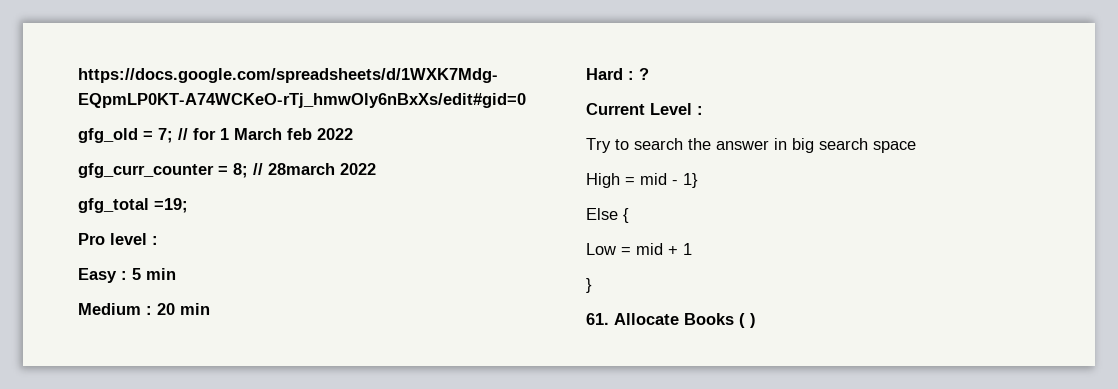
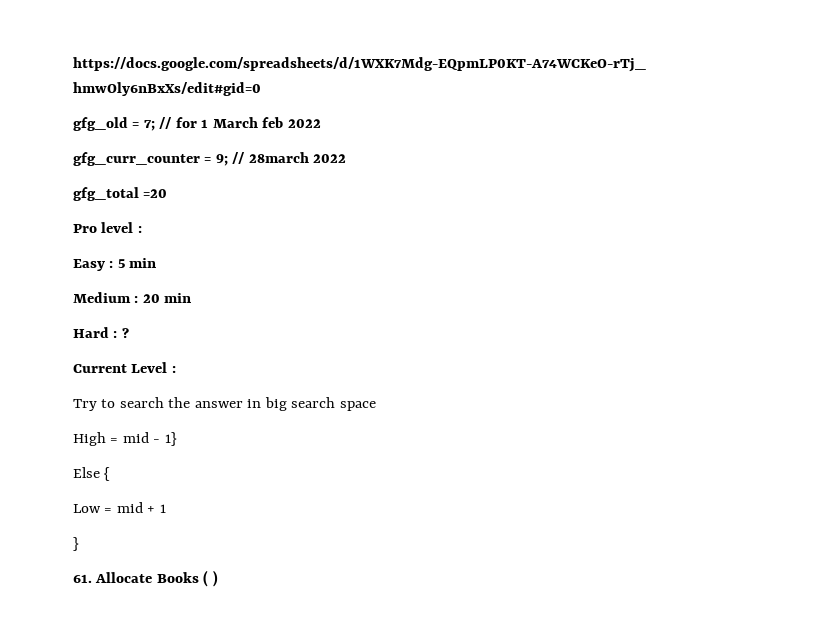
[233,163,248,178] 8; -> [215,154,228,166] 9;
[154,198,188,213] =19; -> [143,189,168,198] =20

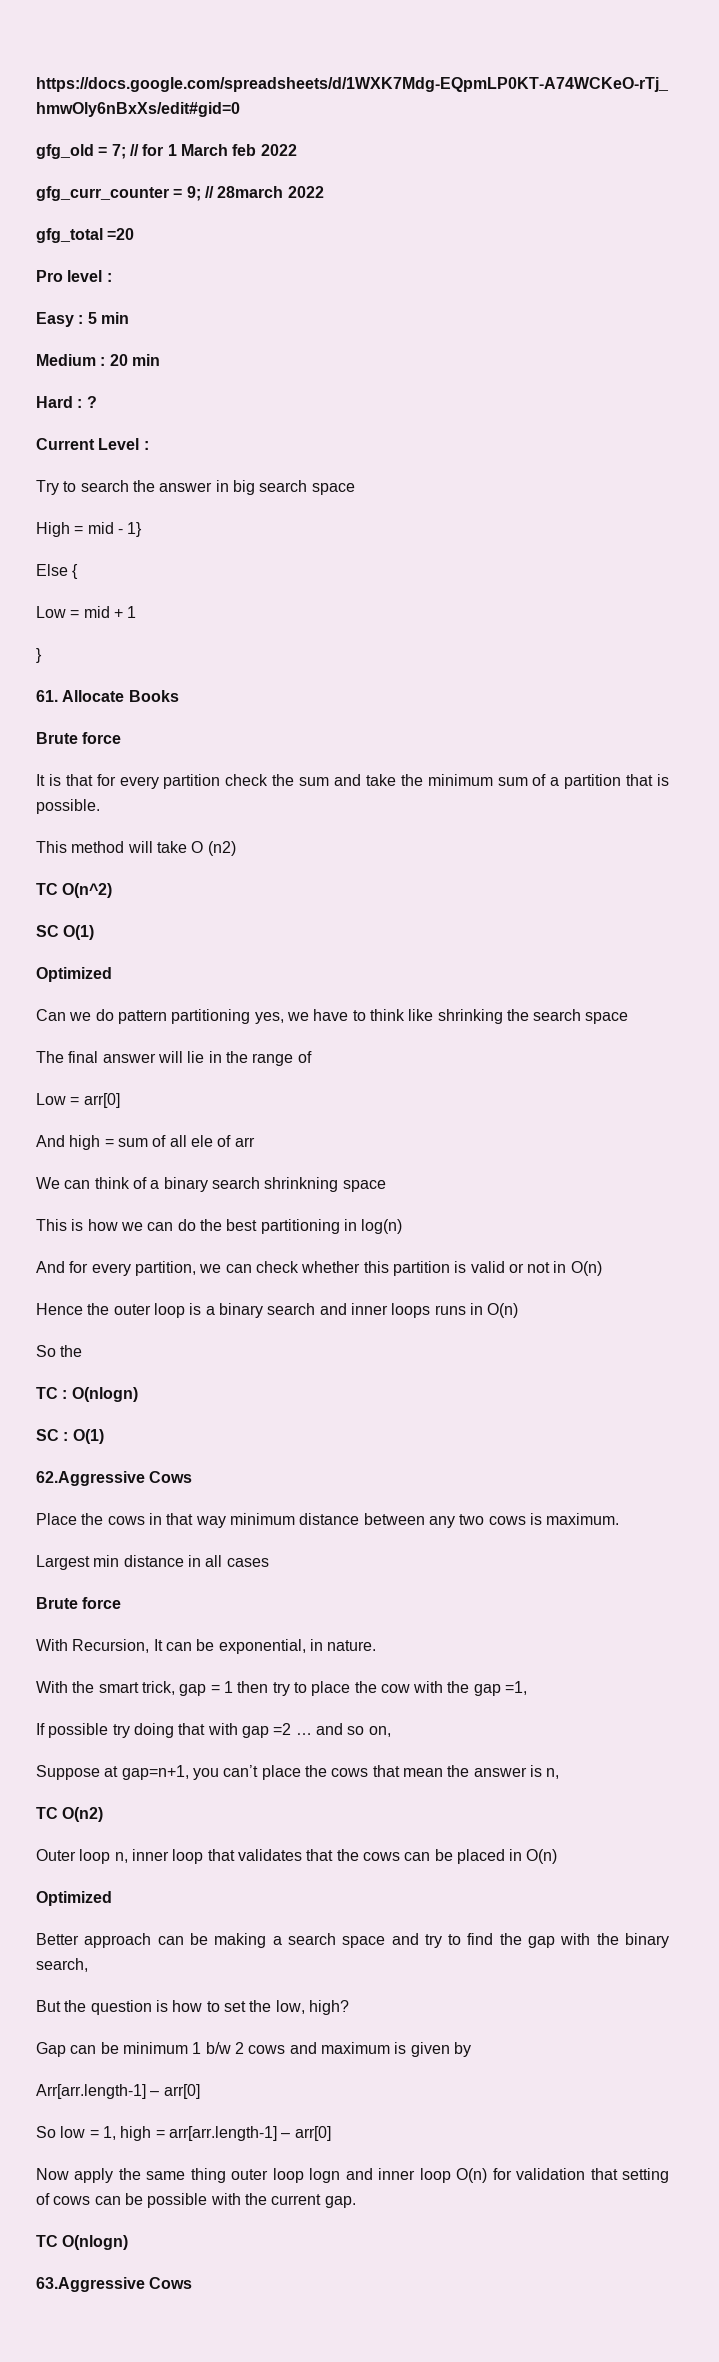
[203,570,218,587] ( ) -> [36,732,122,744] [36,774,670,789] [36,799,100,814] [36,841,236,856] [36,883,113,898] [36,925,95,940] [36,967,112,982] [36,1009,629,1024] [36,1051,312,1066] [36,1093,120,1108] [36,1135,255,1150] [36,1177,386,1192] [36,1219,403,1234] [36,1261,602,1276] [36,1303,519,1318] [36,1345,83,1357] [36,1387,138,1402] [36,1429,104,1444] [36,1471,193,1486] [36,1513,620,1528] [36,1555,269,1570] [36,1597,122,1609] [36,1639,377,1654] [36,1681,528,1696] [36,1723,391,1738] [36,1765,560,1780] [36,1807,104,1822] [36,1849,558,1864] [36,1891,112,1906] [36,1933,669,1948] [36,1958,88,1972] [36,2000,349,2015] [36,2042,471,2057] [36,2084,200,2099] [36,2126,331,2141] [36,2168,670,2183] [36,2193,356,2208] [36,2235,129,2250] [36,2277,193,2292] // Brute force // It is that for every partition check the sum and take the minimum sum of a partition that is possible. // This method will take O (n2) // TC O(n^2) // SC O(1) // Optimized // Can we do pattern partitioning yes, we have to think like shrinking the search space // The final answer will lie in the range of // Low = arr[0] // And high = sum of all ele of arr // We can think of a binary search shrinkning space // This is how we can do the best partitioning in log(n) // And for every partition, we can check whether this partition is valid or not in O(n) // Hence the outer loop is a binary search and inner loops runs in O(n) // So the // TC : O(nlogn) // SC : O(1) // 62.Aggressive Cows // Place the cows in that way minimum distance between any two cows is maximum. // Largest min distance in all cases // Brute force // With Recursion, It can be exponential, in nature. // With the smart trick, gap = 1 then try to place the cow with the gap =1, // If possible try doing that with gap =2 … and so on, // Suppose at gap=n+1, you can’t place the cows that mean the answer is n, // TC O(n2) // Outer loop n, inner loop that validates that the cows can be placed in O(n) // Optimized // Better approach can be making a search space and try to find the gap with the binary search, // But the question is how to set the low, high? // Gap can be minimum 1 b/w 2 cows and maximum is given by // Arr[arr.length-1] – arr[0] // So low = 1, high = arr[arr.length-1] – arr[0] // Now apply the same thing outer loop logn and inner loop O(n) for validation that setting of cows can be possible with the current gap. // TC O(nlogn) // 63.Aggressive Cows

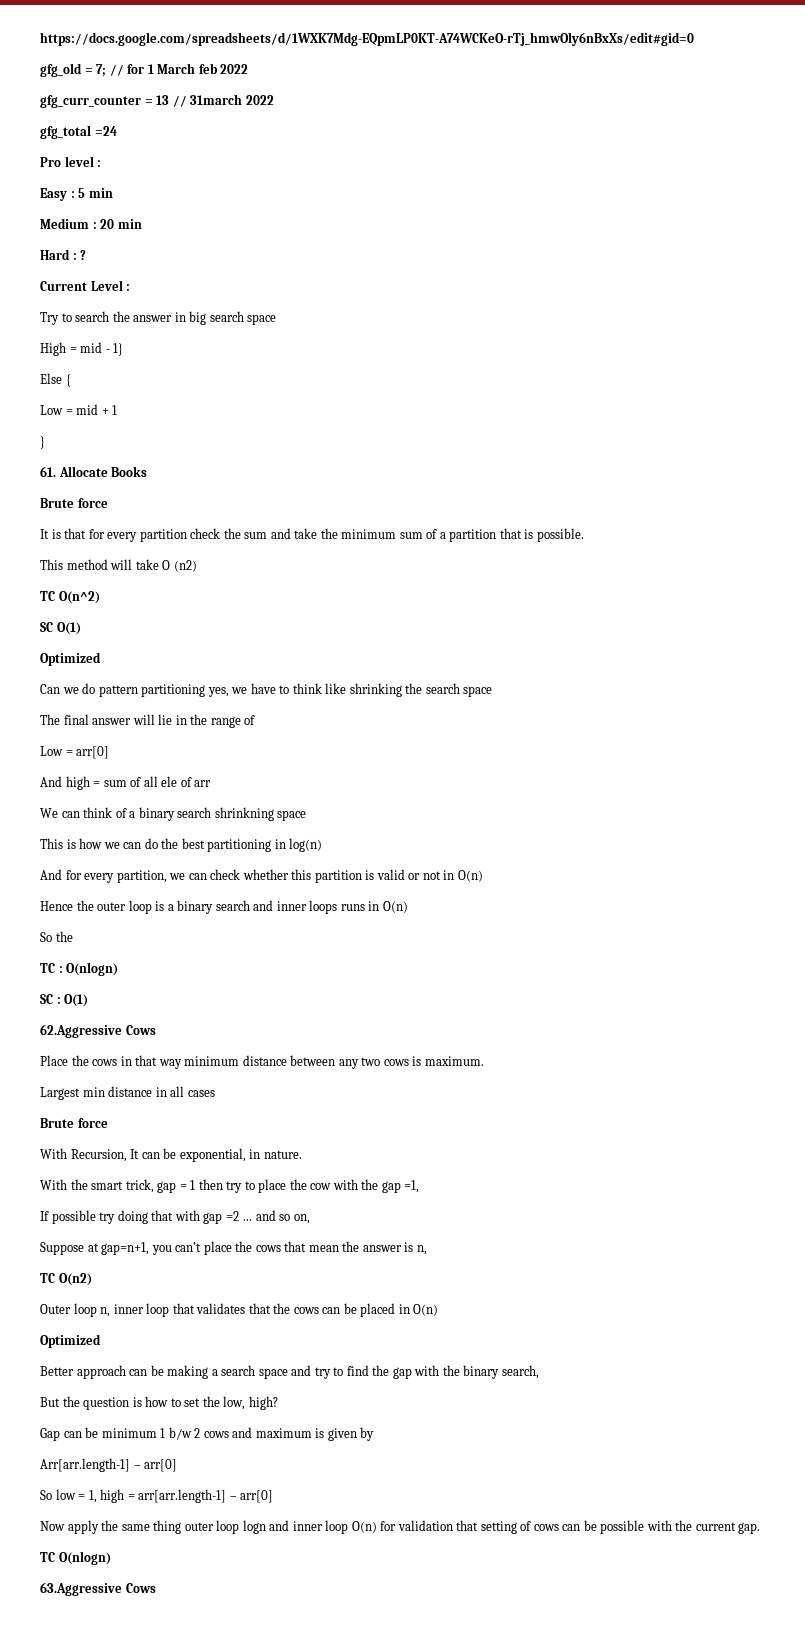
[186,186,284,201] 9; // 28march -> [156,94,243,107] 13 // 31march
[107,228,135,240] =20 -> [94,126,117,136] =24

